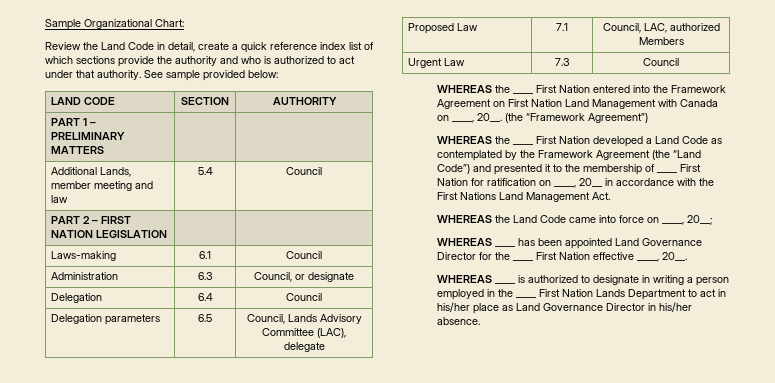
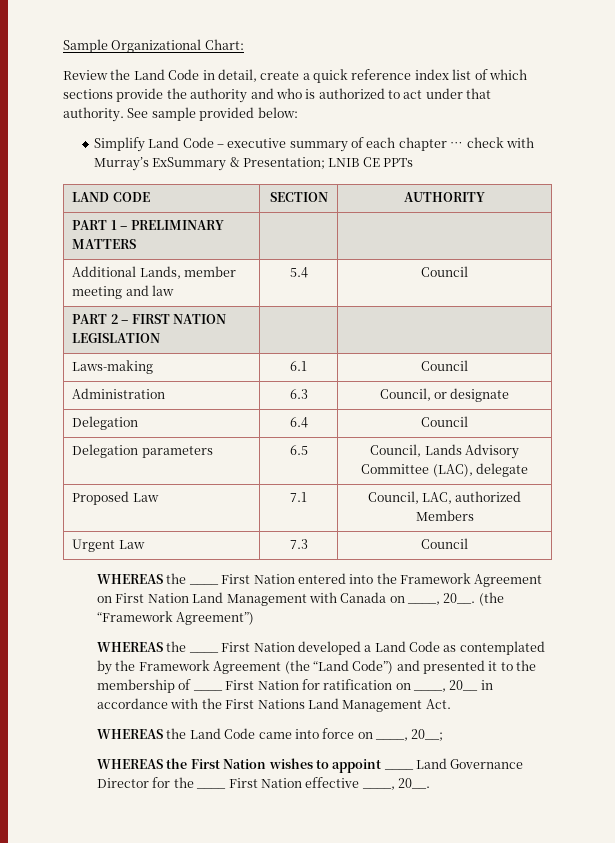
(278, 74) none -> [93,137,534,152] [93,157,414,171] // Simplify Land Code – executive summary of each chapter … check with Murray’s ExSummary & Presentation; LNIB CE PPTs
[495,246,516,247] [518,238,613,249] ____ has been appointed -> [166,758,414,773] the First Nation wishes to appoint ____
[437,275,493,283] [495,283,516,284] [518,275,730,286] [437,289,514,300] [516,297,537,298] [539,289,727,300] [437,302,693,314] [437,317,481,325] // WHEREAS ____ is authorized to designate in writing a person employed in the ____ First Nation Lands Department to act in his/her place as Land Governance Director in his/her absence. -> (431, 783) none

